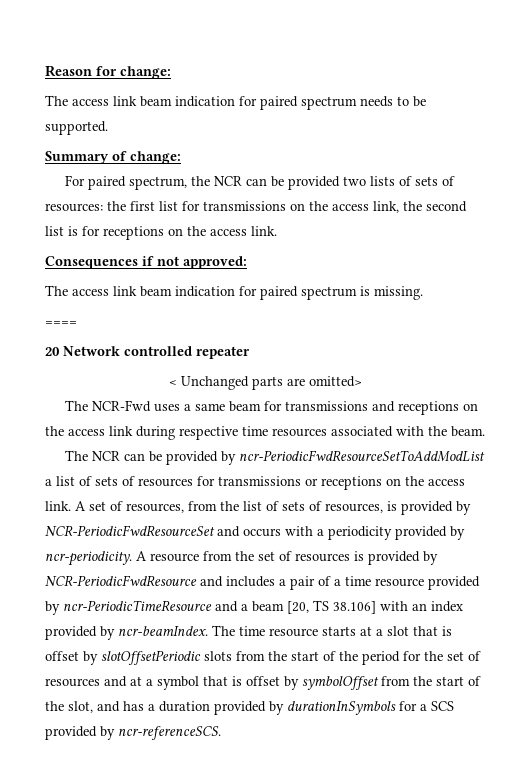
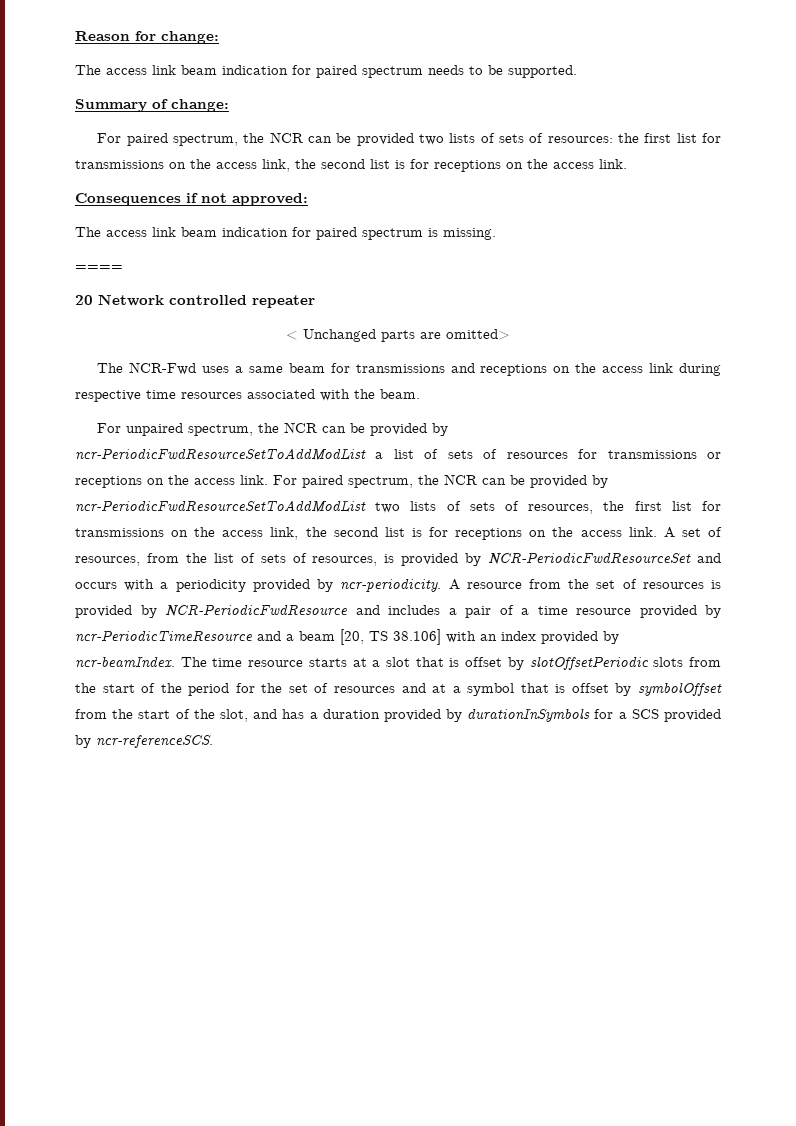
[64,450,88,461] The -> [97,423,280,436] For unpaired spectrum, the
(71, 506) none -> [273,474,608,488] [75,500,722,514] [75,527,657,540] For paired spectrum, the NCR can be provided by ncr-PeriodicFwdResourceSetToAddModList two lists of sets of resources, the first list for transmissions on the access link, the second list is for receptions on the access link.

